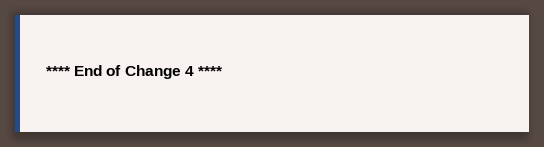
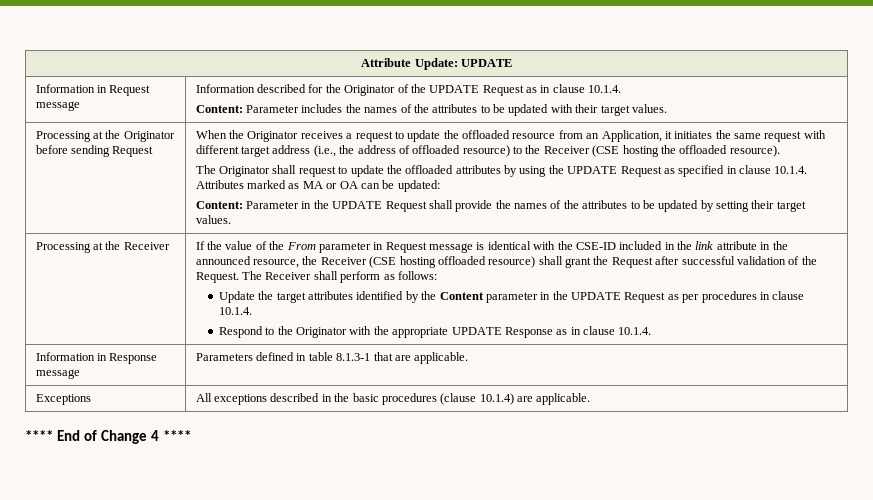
(46, 71) none -> [361,58,512,70] [35,84,151,96] [35,101,80,111] [195,84,622,96] [195,104,667,116] [35,130,175,142] [35,145,154,157] [195,130,826,142] [195,145,780,157] [195,165,808,177] [195,180,440,192] [195,200,806,212] [195,215,231,224] [35,241,170,253] [195,241,788,253] [195,256,817,268] [195,271,437,283] [218,291,805,303] [218,307,252,315] [218,326,652,338] [35,352,158,364] [35,369,80,379] [195,352,469,364] [35,394,91,405] [195,393,591,405] Attribute Update: UPDATE // Information in Request message | Information described for the Originator of the UPDATE Request as in clause 10.1.4. // Content: Parameter includes the names of the attributes to be updated with their target values. // Processing at the Originator before sending Request | When the Originator receives a request to update the offloaded resource from an Application, it initiates the same request with different target address (i.e., the address of offloaded resource) to the Receiver (CSE hosting the offloaded resource). // The Originator shall request to update the offloaded attributes by using the UPDATE Request as specified in clause 10.1.4. Attributes marked as MA or OA can be updated: // Content: Parameter in the UPDATE Request shall provide the names of the attributes to be updated by setting their target values. // Processing at the Receiver | If the value of the From parameter in Request message is identical with the CSE-ID included in the link attribute in the announced resource, the Receiver (CSE hosting offloaded resource) shall grant the Request after successful validation of the Request. The Receiver shall perform as follows: // Update the target attributes identified by the Content parameter in the UPDATE Request as per procedures in clause 10.1.4. // Respond to the Originator with the appropriate UPDATE Response as in clause 10.1.4. // Information in Response message | Parameters defined in table 8.1.3-1 that are applicable. // Exceptions | All exceptions described in the basic procedures (clause 10.1.4) are applicable. //

